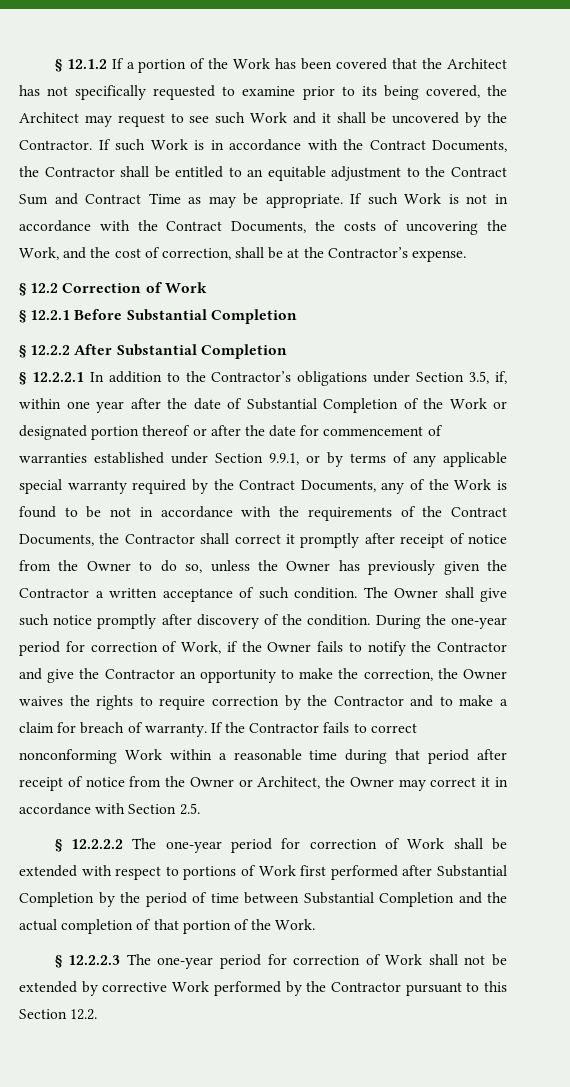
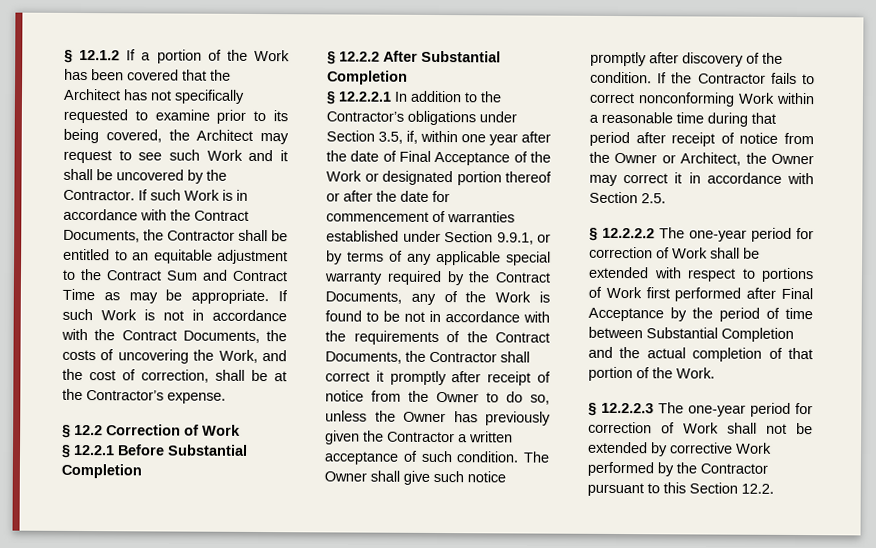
[246,398,398,413] Substantial Completion -> [399,150,511,166] Final Acceptance
[375,614,507,629] [19,641,507,656] [19,668,507,683] [19,695,508,710] [19,722,207,737] During the one-year period for correction of Work, if the Owner fails to notify the Contractor and give the Contractor an opportunity to make the correction, the Owner waives the rights to require correction by the Contractor and to make a claim for breach of warranty. -> (652, 77) none
[437,865,508,877] [19,892,94,907] Substantial Completion -> [781,287,813,300] [588,307,664,322] Final Acceptance

